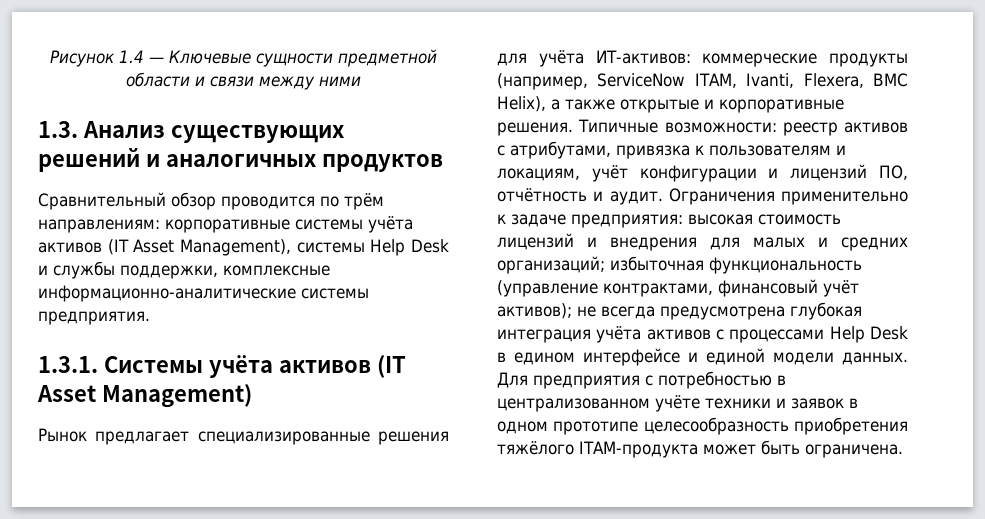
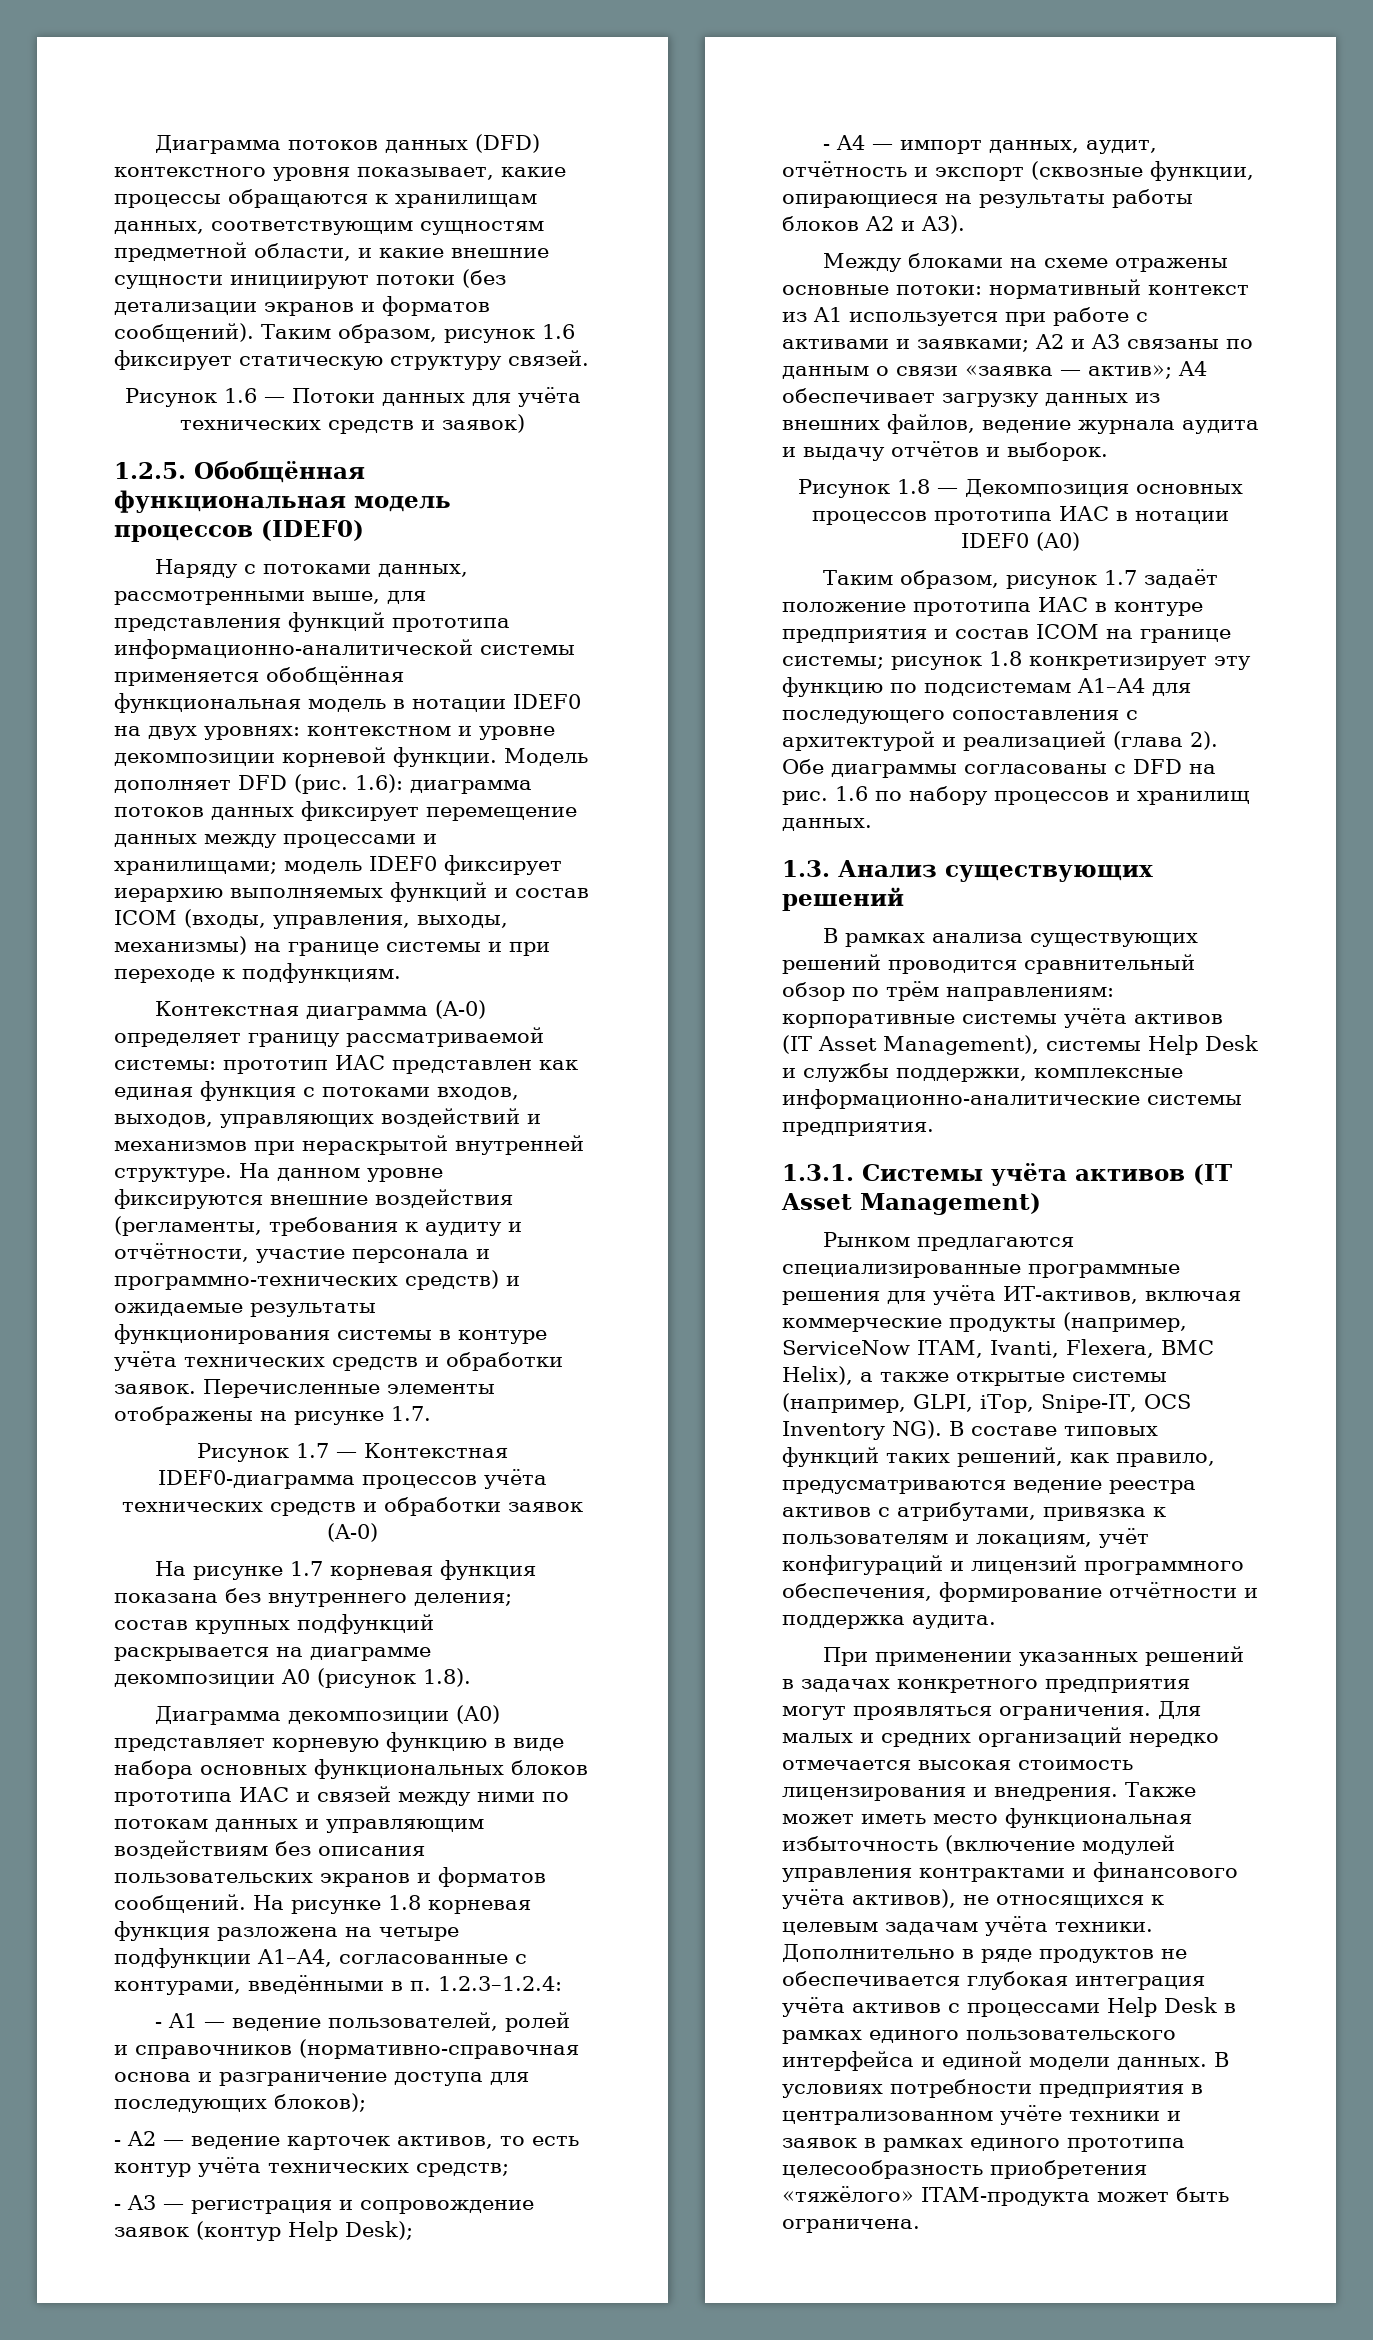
[50,49,437,67] [126,72,361,90] [38,121,344,143] [38,148,443,172] [38,192,315,210] Рисунок 1.4 — Ключевые сущности предметной области и связи между ними // 1.3. Анализ существующих решений и аналогичных продуктов // Сравнительный обзор проводится -> [155,134,541,154] [114,167,566,181] [114,189,537,208] [114,221,544,235] [114,242,549,262] [114,269,506,289] [114,296,490,316] [114,323,575,343] [114,350,589,370] [124,387,581,407] [180,414,525,434] [114,461,365,483] [114,490,451,513] [114,520,364,542] [155,559,469,578] [114,591,426,605] [114,612,510,632] [114,639,575,659] [114,666,404,686] [114,693,581,713] [114,726,555,740] [114,747,588,767] [114,774,532,794] [114,801,577,821] [114,834,437,848] [114,855,562,875] [114,882,589,902] [114,909,508,929] [114,936,550,956] [114,963,401,983] [155,1000,487,1020] [114,1027,544,1047] [114,1055,578,1074] [114,1081,519,1101] [114,1108,541,1128] [114,1135,584,1155] [114,1163,443,1182] [114,1189,513,1209] [114,1216,522,1236] [114,1243,490,1263] [114,1270,520,1290] [114,1303,376,1317] [114,1324,547,1344] [114,1351,563,1371] [114,1379,495,1398] [114,1406,431,1425] [197,1443,508,1462] [158,1469,547,1489] [122,1497,583,1516] [327,1523,378,1542] [155,1560,537,1580] [114,1588,512,1607] [114,1614,434,1634] [114,1647,431,1661] [114,1668,471,1688] [155,1705,501,1725] [114,1732,564,1752] [114,1759,588,1779] [114,1786,569,1806] [114,1819,484,1833] [114,1840,425,1859] [114,1867,546,1887] [114,1894,531,1914] [114,1921,459,1941] [114,1948,527,1968] [114,1975,562,1995] [155,2012,571,2032] [114,2039,579,2059] [114,2072,529,2086] [114,2093,366,2113] [114,2131,579,2150] [114,2157,509,2177] [114,2195,534,2214] [114,2221,413,2241] [823,135,1158,154] [782,161,1254,181] [782,189,1193,208] [782,215,965,234] [823,253,1229,272] [782,279,1249,299] [782,307,1148,326] [782,334,1253,352] [782,361,1207,379] [782,388,1160,407] [782,414,1259,434] [782,441,1108,461] [798,479,1243,498] [812,506,1229,525] [961,532,1080,551] [823,569,1219,589] [782,597,1203,616] [782,624,1231,643] [782,651,1251,670] [782,677,1191,697] [782,710,1138,724] [782,731,1218,751] [782,759,1216,778] [782,786,1250,805] [782,818,872,831] [782,860,1153,882] [782,887,904,911] [823,928,1199,947] [782,954,1195,974] [782,982,845,1001] Диаграмма потоков данных (DFD) контекстного уровня показывает, какие процессы обращаются к хранилищам данных, соответствующим сущностям предметной области, и какие внешние сущности инициируют потоки (без детализации экранов и форматов сообщений). Таким образом, рисунок 1.6 фиксирует статическую структуру связей. // Рисунок 1.6 — Потоки данных для учёта технических средств и заявок) // 1.2.5. Обобщённая функциональная модель процессов (IDEF0) // Наряду с потоками данных, рассмотренными выше, для представления функций прототипа информационно-аналитической системы применяется обобщённая функциональная модель в нотации IDEF0 на двух уровнях: контекстном и уровне декомпозиции корневой функции. Модель дополняет DFD (рис. 1.6): диаграмма потоков данных фиксирует перемещение данных между процессами и хранилищами; модель IDEF0 фиксирует иерархию выполняемых функций и состав ICOM (входы, управления, выходы, механизмы) на границе системы и при переходе к подфункциям. // Контекстная диаграмма (A-0) определяет границу рассматриваемой системы: прототип ИАС представлен как единая функция с потоками входов, выходов, управляющих воздействий и механизмов при нераскрытой внутренней структуре. На данном уровне фиксируются внешние воздействия (регламенты, требования к аудиту и отчётности, участие персонала и программно-технических средств) и ожидаемые результаты функционирования системы в контуре учёта технических средств и обработки заявок. Перечисленные элементы отображены на рисунке 1.7. // Рисунок 1.7 — Контекстная IDEF0-диаграмма процессов учёта технических средств и обработки заявок (A-0) // На рисунке 1.7 корневая функция показана без внутреннего деления; состав крупных подфункций раскрывается на диаграмме декомпозиции A0 (рисунок 1.8). // Диаграмма декомпозиции (A0) представляет корневую функцию в виде набора основных функциональных блоков прототипа ИАС и связей между ними по потокам данных и управляющим воздействиям без описания пользовательских экранов и форматов сообщений. На рисунке 1.8 корневая функция разложена на четыре подфункции A1–A4, согласованные с контурами, введёнными в п. 1.2.3–1.2.4: // - A1 — ведение пользователей, ролей и справочников (нормативно-справочная основа и разграничение доступа для последующих блоков); // - A2 — ведение карточек активов, то есть контур учёта технических средств; // - A3 — регистрация и сопровождение заявок (контур Help Desk); // - A4 — импорт данных, аудит, отчётность и экспорт (сквозные функции, опирающиеся на результаты работы блоков A2 и A3). // Между блоками на схеме отражены основные потоки: нормативный контекст из A1 используется при работе с активами и заявками; A2 и A3 связаны по данным о связи «заявка — актив»; A4 обеспечивает загрузку данных из внешних файлов, ведение журнала аудита и выдачу отчётов и выборок. // Рисунок 1.8 — Декомпозиция основных процессов прототипа ИАС в нотации IDEF0 (A0) // Таким образом, рисунок 1.7 задаёт положение прототипа ИАС в контуре предприятия и состав ICOM на границе системы; рисунок 1.8 конкретизирует эту функцию по подсистемам A1–A4 для последующего сопоставления с архитектурой и реализацией (глава 2). Обе диаграммы согласованы с DFD на рис. 1.6 по набору процессов и хранилищ данных. // 1.3. Анализ существующих решений // В рамках анализа существующих решений проводится сравнительный обзор
[38,428,370,445] Рынок предлагает специализированные -> [823,1232,1075,1251] [782,1264,1180,1278] Рынком предлагаются специализированные программные
[595,50,691,64] ИТ-активов: -> [1003,1286,1241,1304] ИТ-активов, включая
[704,99,844,113] [497,119,838,136] и корпоративные решения. Типичные возможности: реестр -> [1072,1372,1167,1382] [782,1393,1191,1413] [782,1420,1158,1440] [782,1447,1215,1467] [782,1480,1196,1494] системы (например, GLPI, iTop, Snipe-IT, OCS Inventory NG). В составе типовых функций таких решений, как правило, предусматриваются ведение реестра
[639,165,757,182] конфигурации -> [782,1555,943,1575] конфигураций
[879,165,908,180] [497,188,908,205] [497,214,841,228] [497,233,908,251] [497,256,862,274] [497,279,859,297] [497,303,785,320] ПО, отчётность и аудит. Ограничения применительно к задаче предприятия: высокая стоимость лицензий и внедрения для малых и средних организаций; избыточная функциональность (управление контрактами, финансовый учёт активов); не всегда предусмотрена -> [1084,1561,1244,1575] [782,1582,1258,1602] [782,1615,996,1629] [823,1646,1245,1666] [782,1679,1190,1693] [782,1701,1201,1720] [782,1727,1219,1747] [782,1760,1133,1770] [782,1782,1196,1801] [782,1808,1192,1828] [782,1835,1175,1855] [782,1862,1238,1882] [782,1889,1164,1909] [782,1916,1153,1936] [782,1944,1187,1963] [782,1971,960,1986] программного обеспечения, формирование отчётности и поддержка аудита. // При применении указанных решений в задачах конкретного предприятия могут проявляться ограничения. Для малых и средних организаций нередко отмечается высокая стоимость лицензирования и внедрения. Также может иметь место функциональная избыточность (включение модулей управления контрактами и финансового учёта активов), не относящихся к целевым задачам учёта техники. Дополнительно в ряде продуктов не обеспечивается
[514,348,908,366] [497,371,772,389] едином интерфейсе и единой модели данных. Для предприятия с потребностью -> [782,2030,1176,2044] [782,2051,1229,2071] [782,2079,1184,2098] рамках единого пользовательского интерфейса и единой модели данных. В условиях потребности предприятия
[497,421,639,435] одном прототипе -> [883,2138,1185,2152] рамках единого прототипа
[497,441,574,455] тяжёлого -> [782,2186,914,2202] «тяжёлого»

